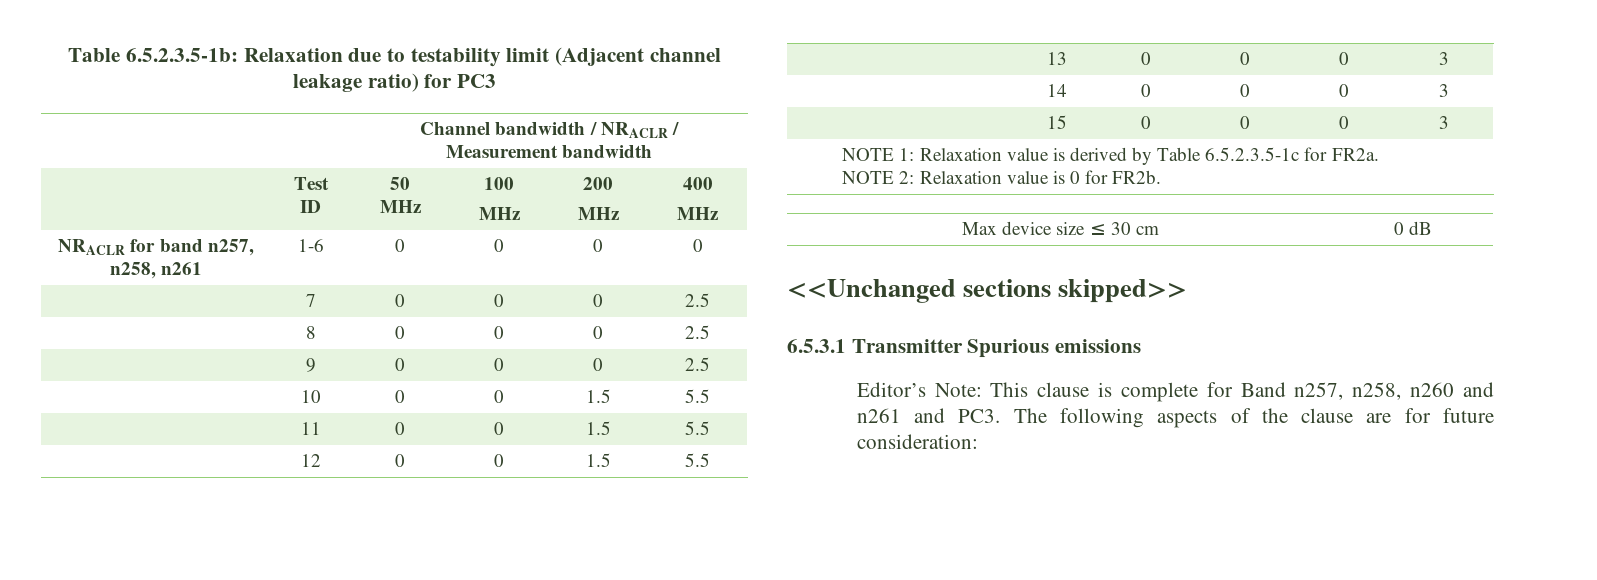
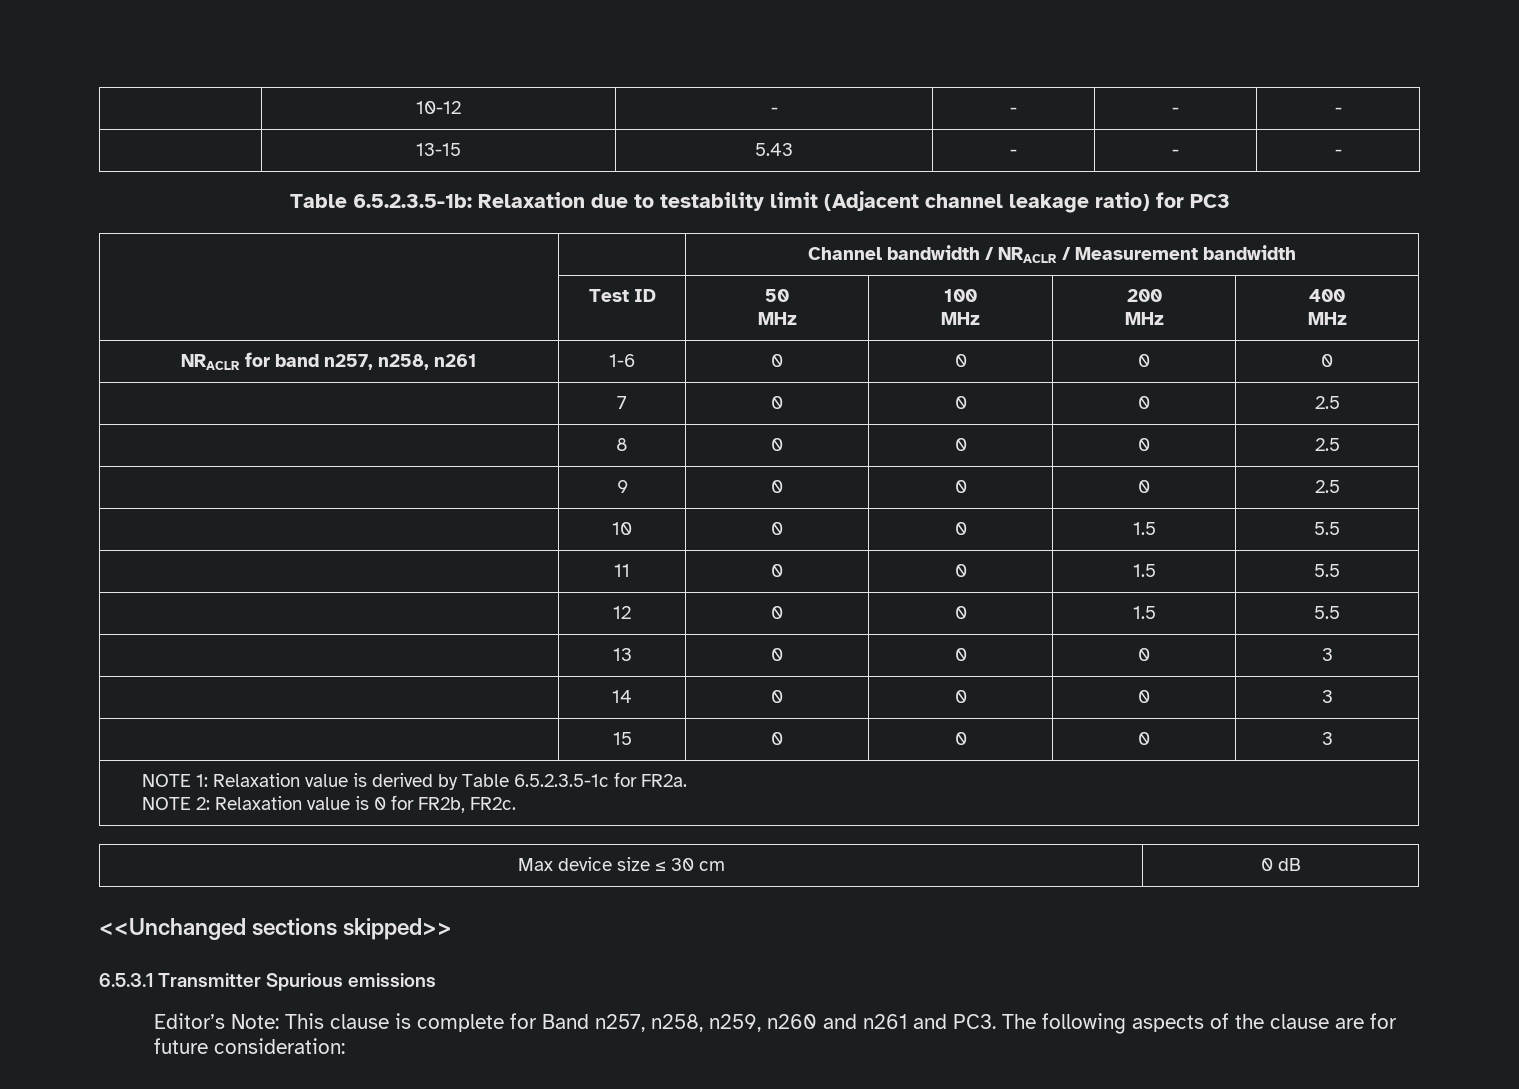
(68, 55) none -> [415,101,461,114] [770,107,778,114] [1010,107,1017,114] [1172,107,1179,114] [1334,107,1342,114] [415,143,461,156] [755,143,793,156] [1010,149,1017,156] [1172,149,1179,156] [1334,149,1342,156] | 10-12 | - | - | - | - // | 13-15 | 5.43 | - | - | - //
[1112,170,1162,184] FR2b. -> [417,797,516,813] FR2b, FR2c.
(1402, 391) none -> [708,1014,761,1032] n259,

